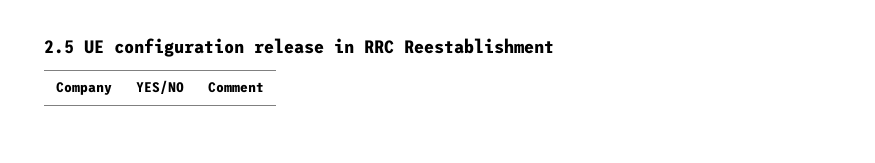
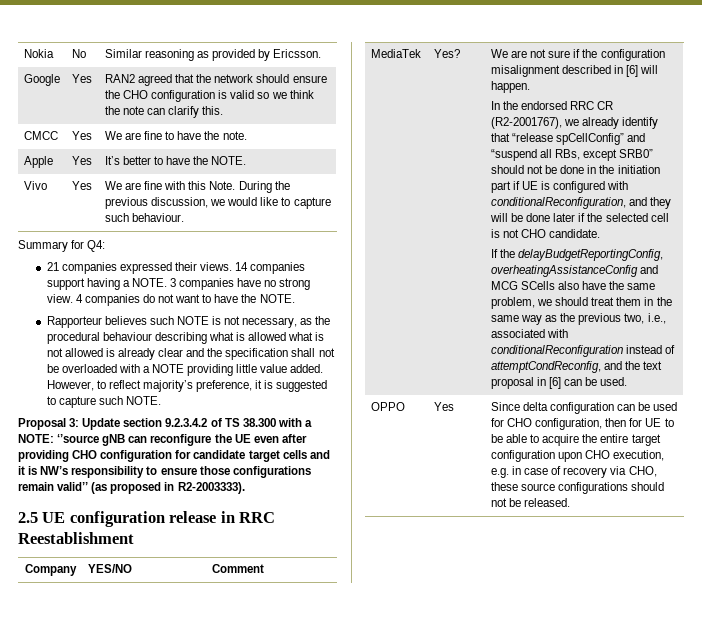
(44, 47) none -> [23,49,54,58] [71,49,86,58] [104,49,322,61] [23,74,60,86] [71,74,92,83] [104,74,327,86] [104,90,314,102] [104,106,224,118] [23,131,58,140] [71,131,92,140] [104,131,247,140] [23,156,53,168] [71,156,92,165] [104,156,247,165] [23,181,47,190] [71,181,92,190] [104,181,290,193] [104,197,331,209] [104,213,185,222] [18,240,106,252] [46,262,306,274] [46,278,311,290] [46,294,295,306] [46,316,331,328] [46,332,325,344] [46,348,335,360] [46,364,324,376] [46,380,328,392] [46,396,161,408] [18,418,312,430] [18,434,307,446] [18,450,330,462] [18,466,311,478] [18,482,245,494] Nokia | No | Similar reasoning as provided by Ericsson. // Google | Yes | RAN2 agreed that the network should ensure the CHO configuration is valid so we think the note can clarify this. // CMCC | Yes | We are fine to have the note. // Apple | Yes | It’s better to have the NOTE. // Vivo | Yes | We are fine with this Note. During the previous discussion, we would like to capture such behaviour. // Summary for Q4: // 21 companies expressed their views. 14 companies support having a NOTE. 3 companies have no strong view. 4 companies do not want to have the NOTE. // Rapporteur believes such NOTE is not necessary, as the procedural behaviour describing what is allowed what is not allowed is already clear and the specification shall not be overloaded with a NOTE providing little value added. However, to reflect majority’s preference, it is suggested to capture such NOTE. // Proposal 3: Update section 9.2.3.4.2 of TS 38.300 with a NOTE: ‘’source gNB can reconfigure the UE even after providing CHO configuration for candidate target cells and it is NW’s responsibility to ensure those configurations remain valid’’ (as proposed in R2-2003333). //
(264, 87) none -> [370,49,421,58] [433,49,460,58] [490,49,665,61] [490,65,659,77] [490,81,530,93] [490,101,614,110] [490,117,659,129] [490,133,646,145] [490,149,654,161] [490,165,660,174] [490,181,629,193] [490,197,672,209] [489,213,669,222] [490,229,601,238] [490,249,664,261] [490,265,659,277] [490,281,656,290] [490,297,672,309] [490,313,666,325] [490,329,569,338] [490,345,676,357] [490,361,663,373] [490,377,628,389] [370,402,405,411] [433,402,454,411] [490,402,678,414] [490,418,674,430] [490,434,661,446] [490,450,665,462] [490,466,657,478] [490,482,665,494] [490,498,571,507] // MediaTek | Yes? | We are not sure if the configuration misalignment described in [6] will happen. // In the endorsed RRC CR (R2-2001767), we already identify that “release spCellConfig” and “suspend all RBs, except SRB0” should not be done in the initiation part if UE is configured with conditionalReconfiguration, and they will be done later if the selected cell is not CHO candidate. // If the delayBudgetReportingConfig, overheatingAssistanceConfig and MCG SCells also have the same problem, we should treat them in the same way as the previous two, i.e., associated with conditionalReconfiguration instead of attemptCondReconfig, and the text proposal in [6] can be used. // OPPO | Yes | Since delta configuration can be used for CHO configuration, then for UE to be able to acquire the entire target configuration upon CHO execution, e.g. in case of recovery via CHO, these source configurations should not be released.

